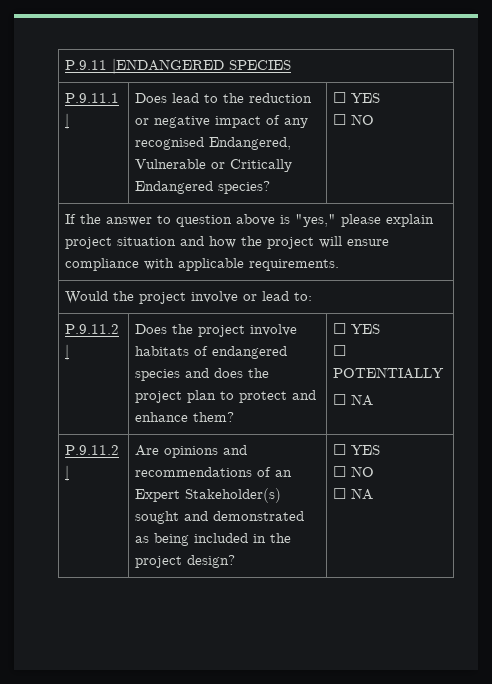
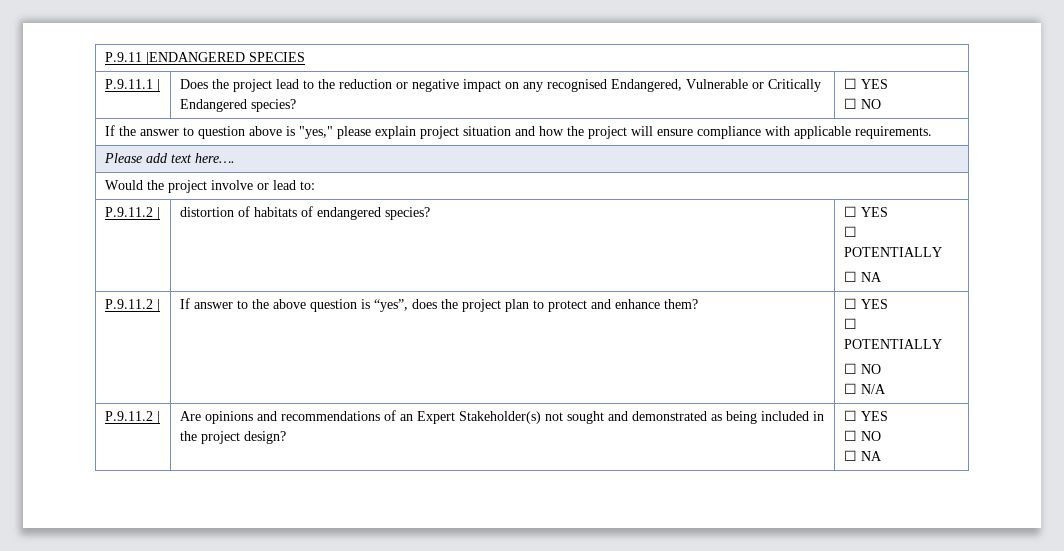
(168, 98) none -> [212,79,273,92] the project
[266,115,281,125] of -> [505,82,520,89] on
(340, 265) none -> [104,153,236,163] // Please add text here….
[135,324,298,337] [135,346,288,359] [135,368,210,381] Does the project involve habitats of endangered species and -> [180,206,431,220] [844,206,889,217] [844,226,858,237] [844,247,943,257] [844,271,883,282] [105,299,161,312] [180,298,409,312] distortion of habitats of endangered species? | ☐ YES // ☐ POTENTIALLY // ☐ NA // P.9.11.2 | | If answer to the above question is “yes”,
[351,394,374,406] NA -> [861,364,882,374] [844,383,887,394] NO // ☐ N/A
(282, 495) none -> [545,412,564,421] not

